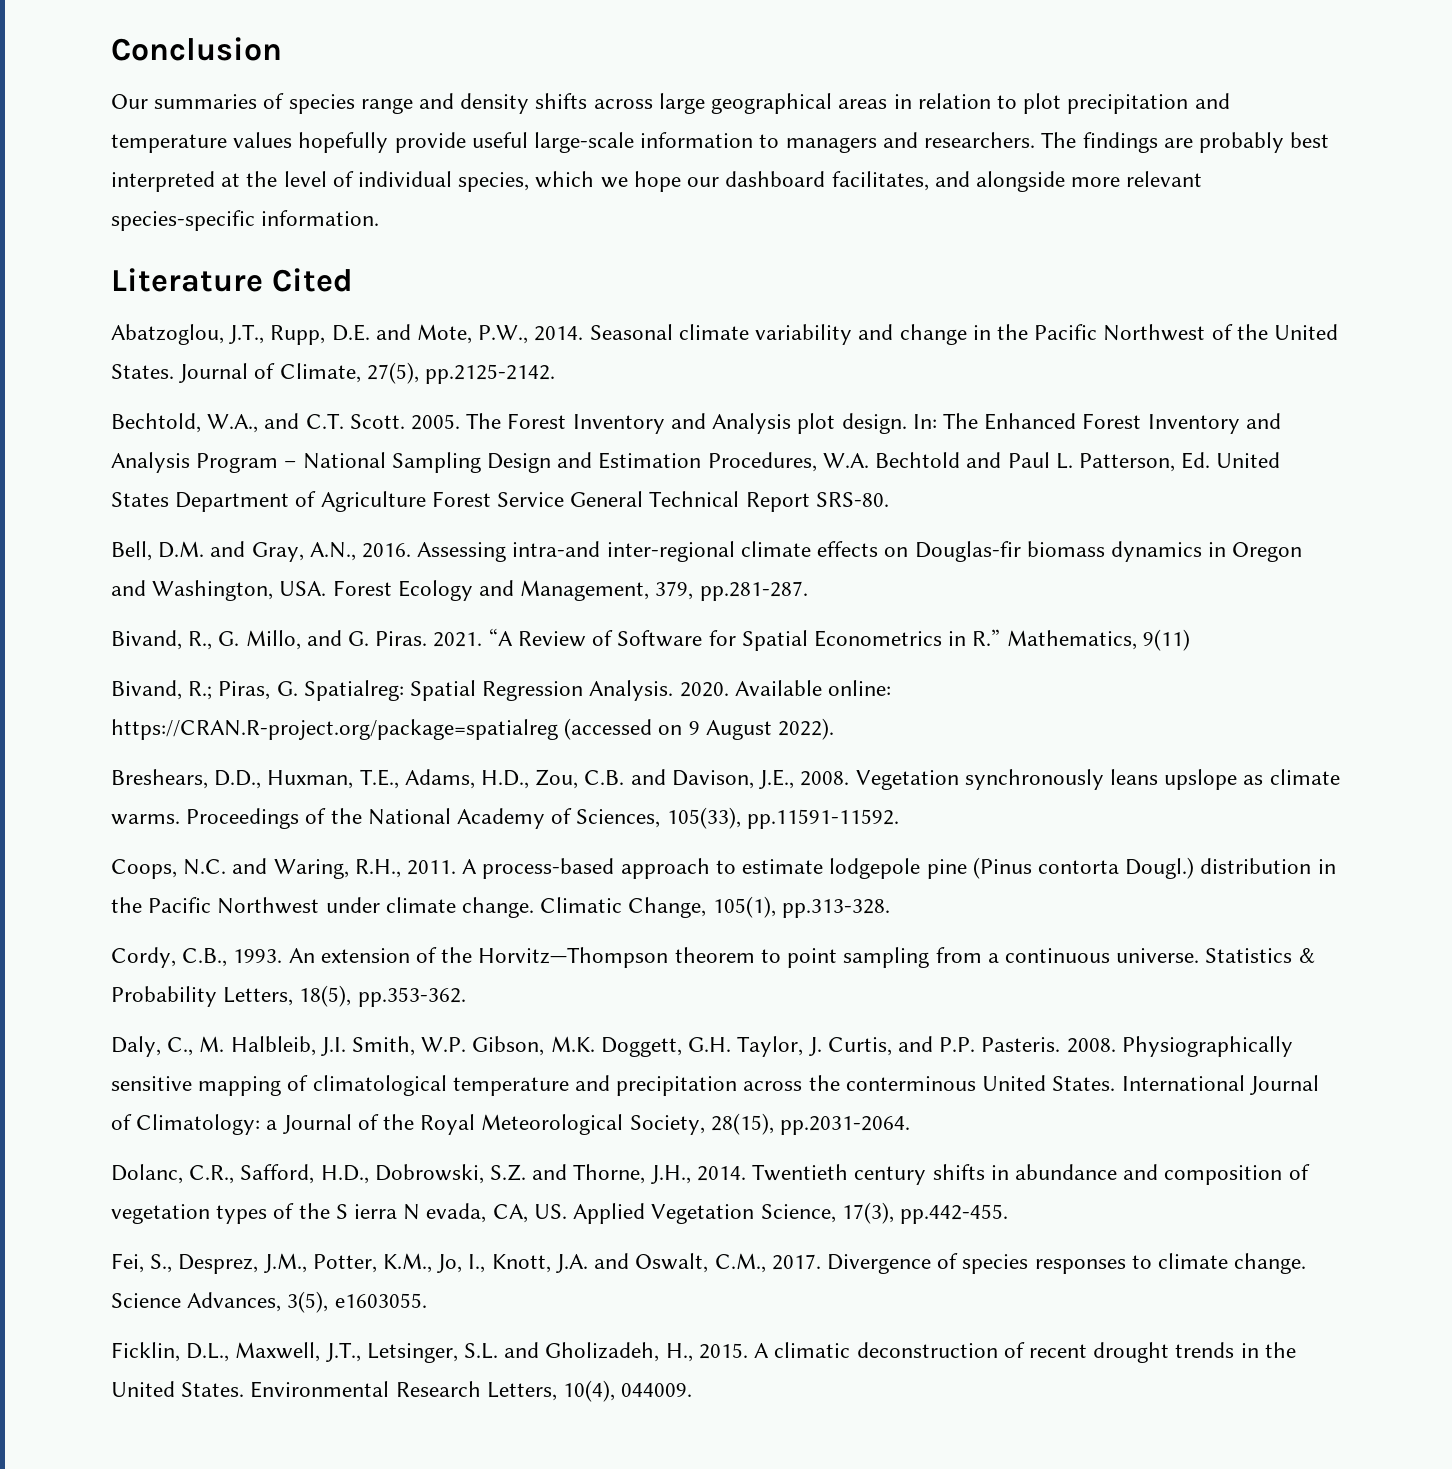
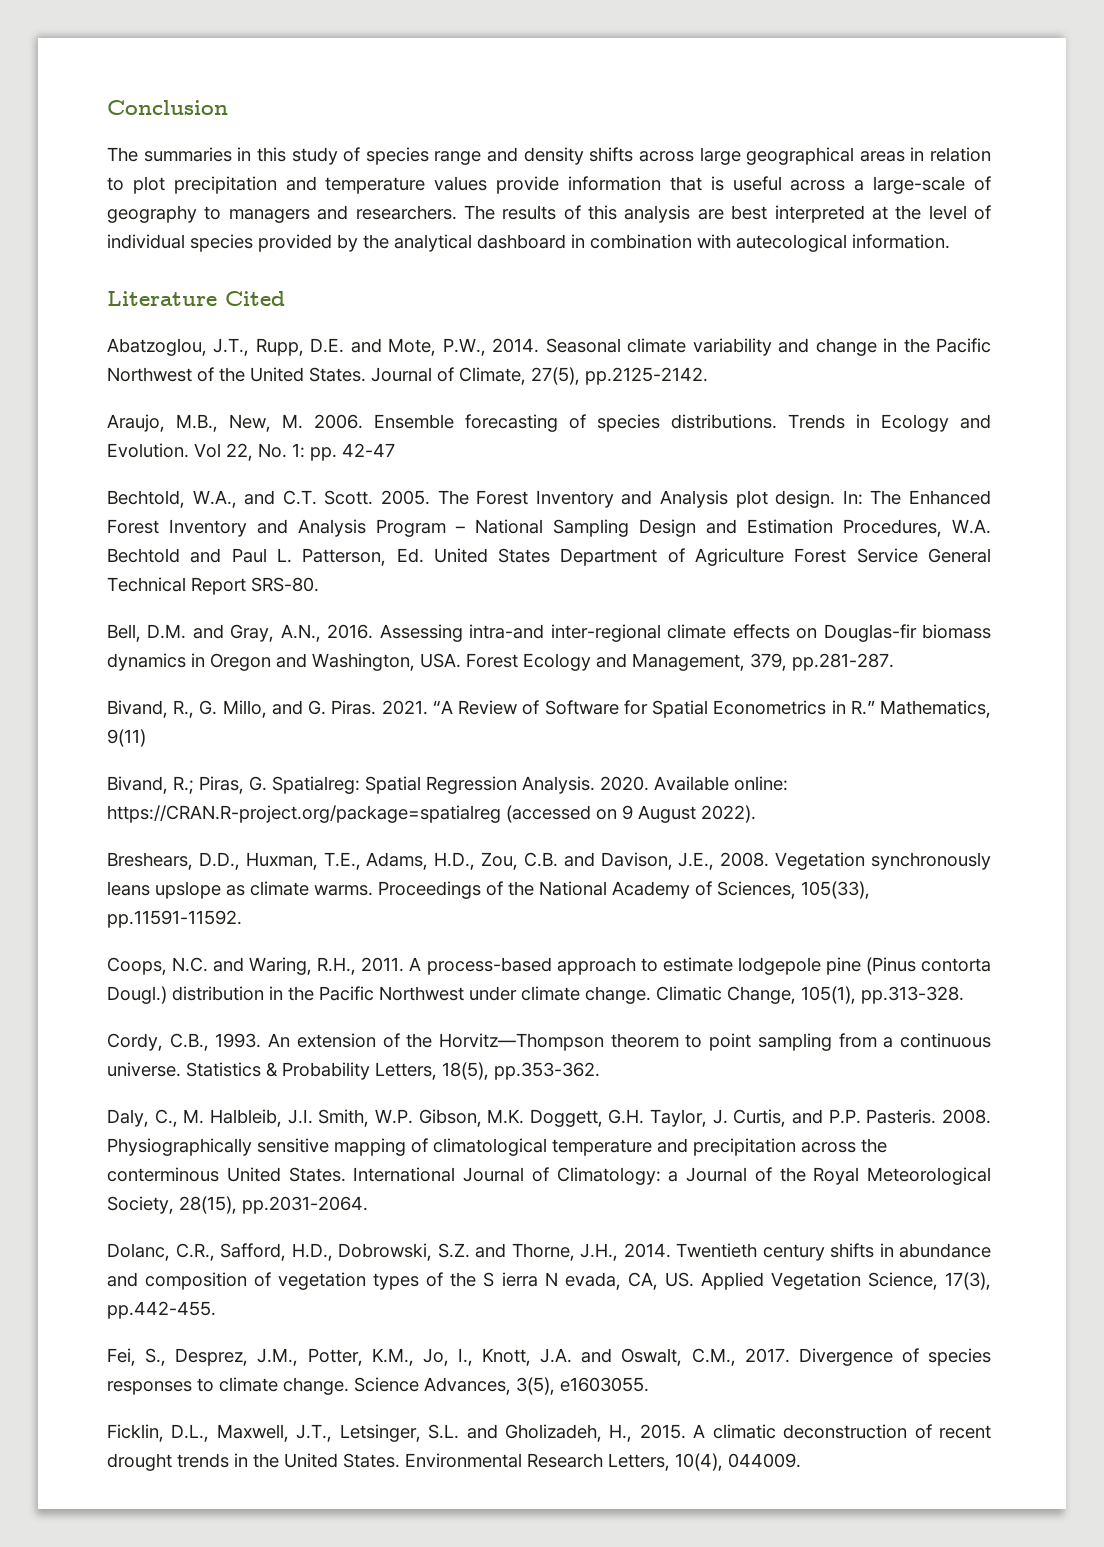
[111,94,258,109] Our summaries -> [107,147,338,165] The summaries in this study
[298,132,754,153] hopefully provide useful large-scale information -> [496,176,992,194] [107,205,197,223] provide information that is useful across a large-scale of geography
[1082,132,1284,153] findings are probably -> [502,205,724,223] results of this analysis are
[458,171,1203,192] [111,210,255,231] species, which we hope our dashboard facilitates, and alongside more relevant species-specific -> [190,234,847,252] species provided by the analytical dashboard in combination with autecological
(556, 374) none -> [107,414,991,432] [107,443,395,461] // Araujo, M.B., New, M. 2006. Ensemble forecasting of species distributions. Trends in Ecology and Evolution. Vol 22, No. 1: pp. 42-47

